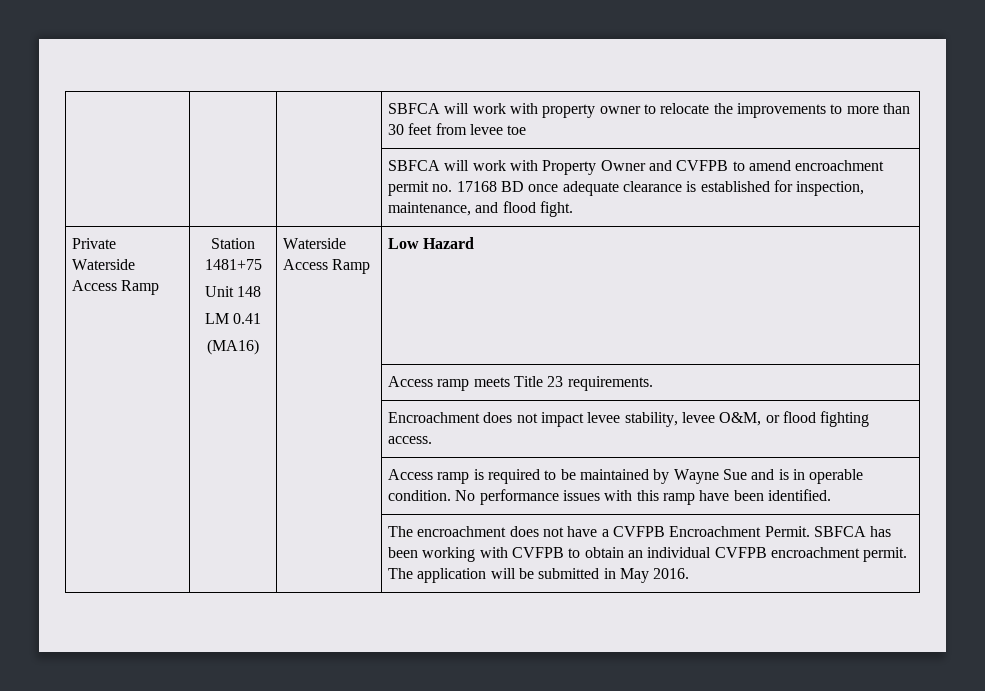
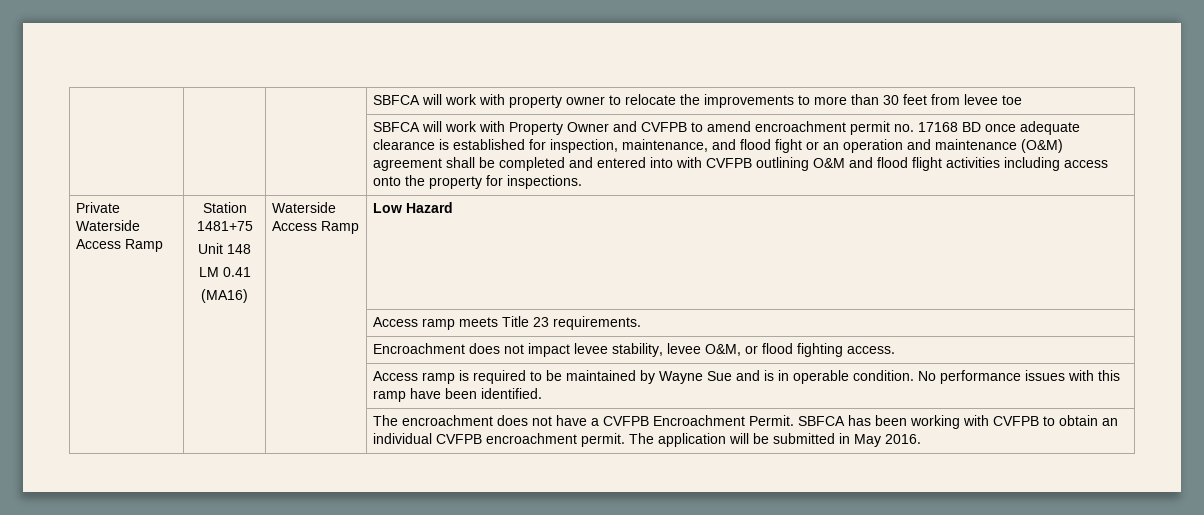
[540,201,574,217] fight. -> [774,139,1063,153] [372,157,1108,171] [372,175,582,189] fight or an operation and maintenance (O&M) agreement shall be completed and entered into with CVFPB outlining O&M and flood flight activities including access onto the property for inspections.

